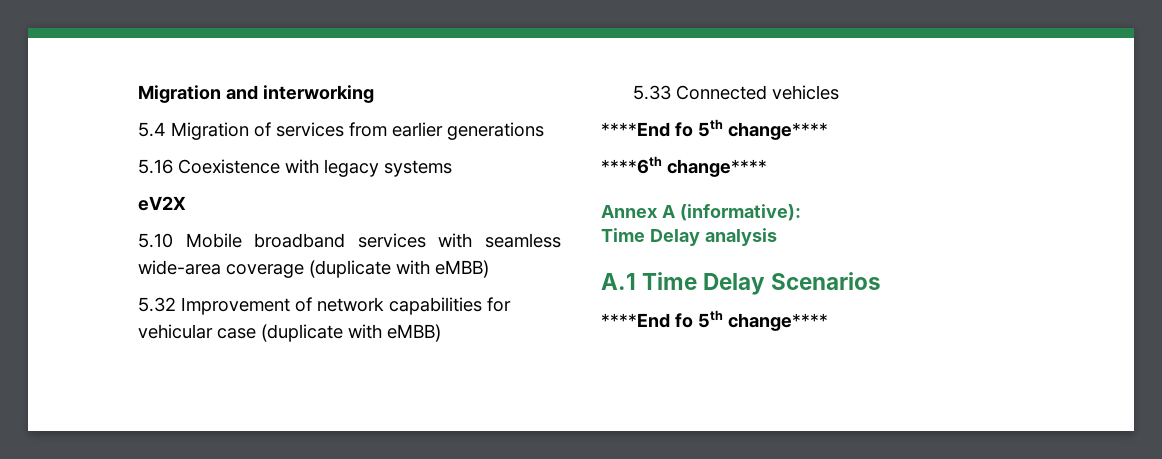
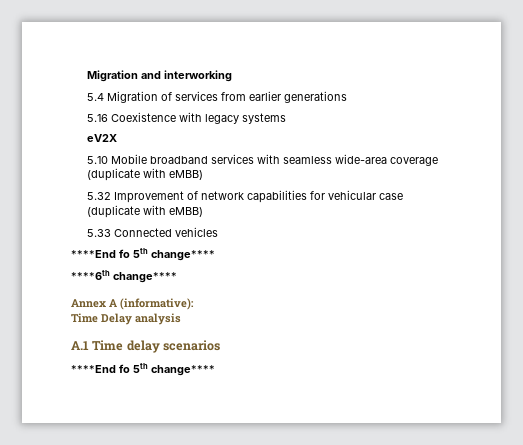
[703,272,882,295] Delay Scenarios -> [126,340,221,353] delay scenarios

